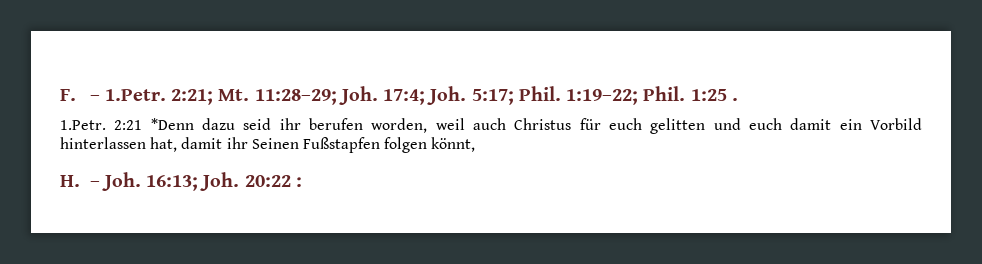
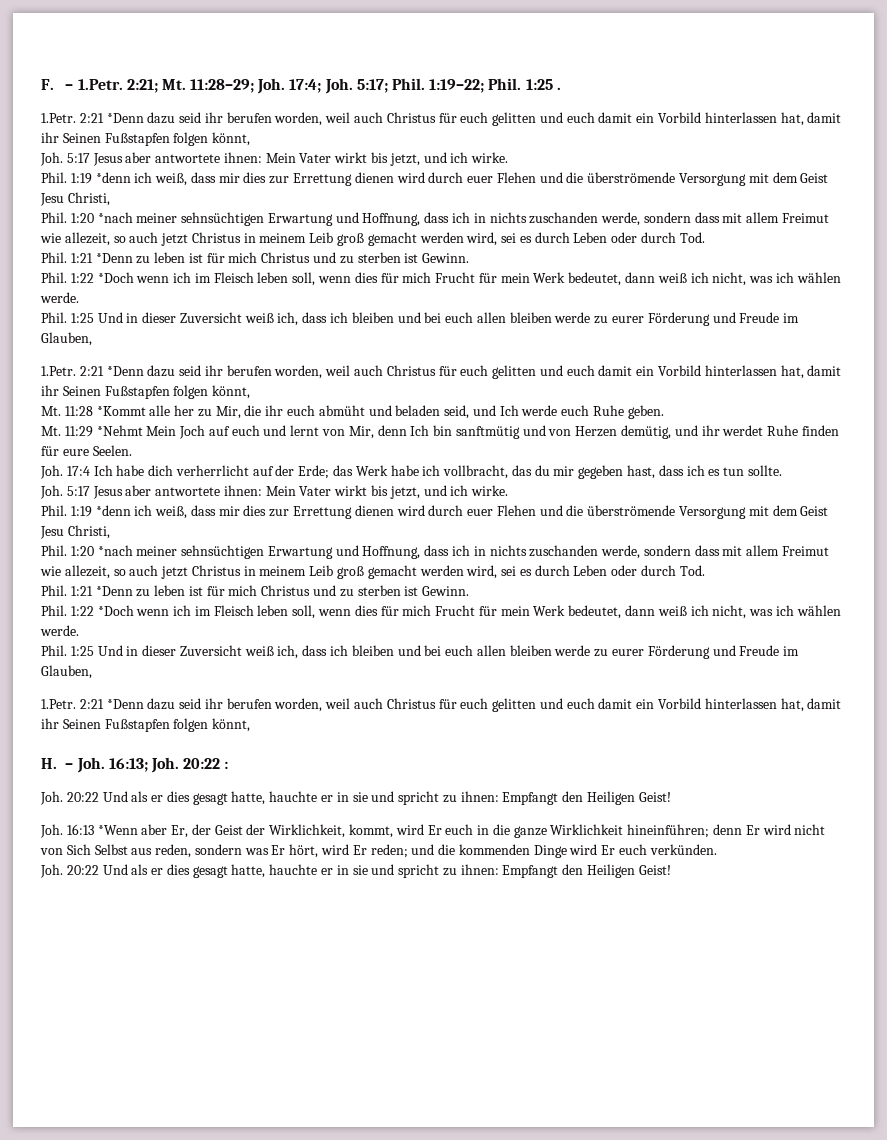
(476, 144) none -> [40,152,509,166] [41,172,829,186] [40,192,110,206] [41,212,830,226] [40,232,705,246] [41,252,470,264] [41,272,841,286] [40,292,79,303] [41,312,800,326] [41,332,92,346] [41,365,842,379] [41,385,251,399] [41,405,664,419] [41,425,839,439] [41,445,132,456] [40,465,782,479] [40,485,509,499] [41,505,829,519] [40,525,110,539] [41,545,830,559] [40,565,705,579] [41,585,470,597] [41,605,841,619] [40,625,79,636] [41,645,800,659] [41,665,92,679] [41,698,842,712] [41,718,251,732] // Joh. 5:17 Jesus aber antwortete ihnen: Mein Vater wirkt bis jetzt, und ich wirke. // Phil. 1:19 *denn ich weiß, dass mir dies zur Errettung dienen wird durch euer Flehen und die überströmende Versorgung mit dem Geist Jesu Christi, // Phil. 1:20 *nach meiner sehnsüchtigen Erwartung und Hoffnung, dass ich in nichts zuschanden werde, sondern dass mit allem Freimut wie allezeit, so auch jetzt Christus in meinem Leib groß gemacht werden wird, sei es durch Leben oder durch Tod. // Phil. 1:21 *Denn zu leben ist für mich Christus und zu sterben ist Gewinn. // Phil. 1:22 *Doch wenn ich im Fleisch leben soll, wenn dies für mich Frucht für mein Werk bedeutet, dann weiß ich nicht, was ich wählen werde. // Phil. 1:25 Und in dieser Zuversicht weiß ich, dass ich bleiben und bei euch allen bleiben werde zu eurer Förderung und Freude im Glauben, // 1.Petr. 2:21 *Denn dazu seid ihr berufen worden, weil auch Christus für euch gelitten und euch damit ein Vorbild hinterlassen hat, damit ihr Seinen Fußstapfen folgen könnt, // Mt. 11:28 *Kommt alle her zu Mir, die ihr euch abmüht und beladen seid, und Ich werde euch Ruhe geben. // Mt. 11:29 *Nehmt Mein Joch auf euch und lernt von Mir, denn Ich bin sanftmütig und von Herzen demütig, und ihr werdet Ruhe finden für eure Seelen. // Joh. 17:4 Ich habe dich verherrlicht auf der Erde; das Werk habe ich vollbracht, das du mir gegeben hast, dass ich es tun sollte. // Joh. 5:17 Jesus aber antwortete ihnen: Mein Vater wirkt bis jetzt, und ich wirke. // Phil. 1:19 *denn ich weiß, dass mir dies zur Errettung dienen wird durch euer Flehen und die überströmende Versorgung mit dem Geist Jesu Christi, // Phil. 1:20 *nach meiner sehnsüchtigen Erwartung und Hoffnung, dass ich in nichts zuschanden werde, sondern dass mit allem Freimut wie allezeit, so auch jetzt Christus in meinem Leib groß gemacht werden wird, sei es durch Leben oder durch Tod. // Phil. 1:21 *Denn zu leben ist für mich Christus und zu sterben ist Gewinn. // Phil. 1:22 *Doch wenn ich im Fleisch leben soll, wenn dies für mich Frucht für mein Werk bedeutet, dann weiß ich nicht, was ich wählen werde. // Phil. 1:25 Und in dieser Zuversicht weiß ich, dass ich bleiben und bei euch allen bleiben werde zu eurer Förderung und Freude im Glauben, // 1.Petr. 2:21 *Denn dazu seid ihr berufen worden, weil auch Christus für euch gelitten und euch damit ein Vorbild hinterlassen hat, damit ihr Seinen Fußstapfen folgen könnt,
(302, 182) none -> [40,791,671,805] [40,824,826,838] [40,844,717,858] [40,864,671,878] // Joh. 20:22 Und als er dies gesagt hatte, hauchte er in sie und spricht zu ihnen: Empfangt den Heiligen Geist! // Joh. 16:13 *Wenn aber Er, der Geist der Wirklichkeit, kommt, wird Er euch in die ganze Wirklichkeit hineinführen; denn Er wird nicht von Sich Selbst aus reden, sondern was Er hört, wird Er reden; und die kommenden Dinge wird Er euch verkünden. // Joh. 20:22 Und als er dies gesagt hatte, hauchte er in sie und spricht zu ihnen: Empfangt den Heiligen Geist!

